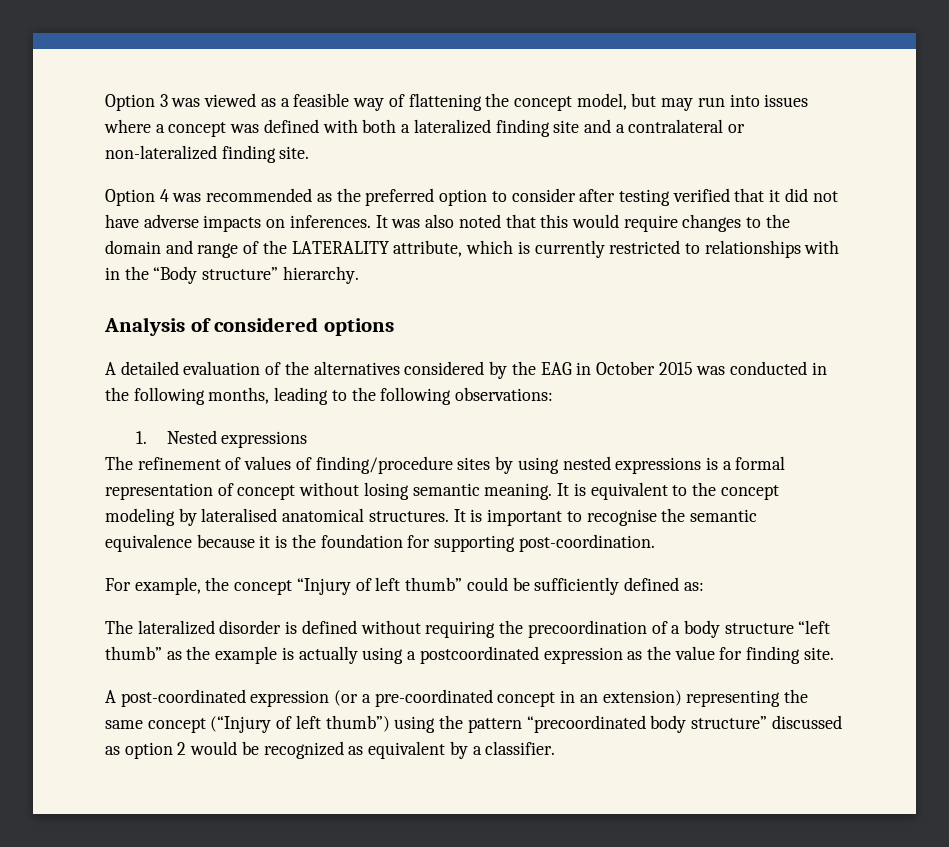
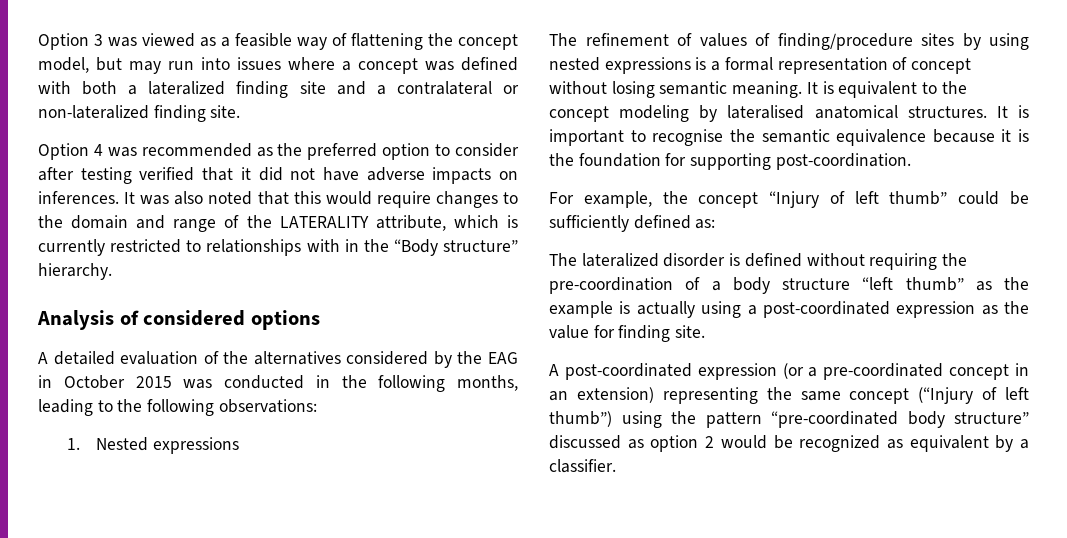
[527,620,647,638] precoordination -> [549,277,673,294] pre-coordination
[419,646,539,664] postcoordinated -> [762,301,890,318] post-coordinated
[526,715,646,733] “precoordinated -> [771,411,898,428] “pre-coordinated

